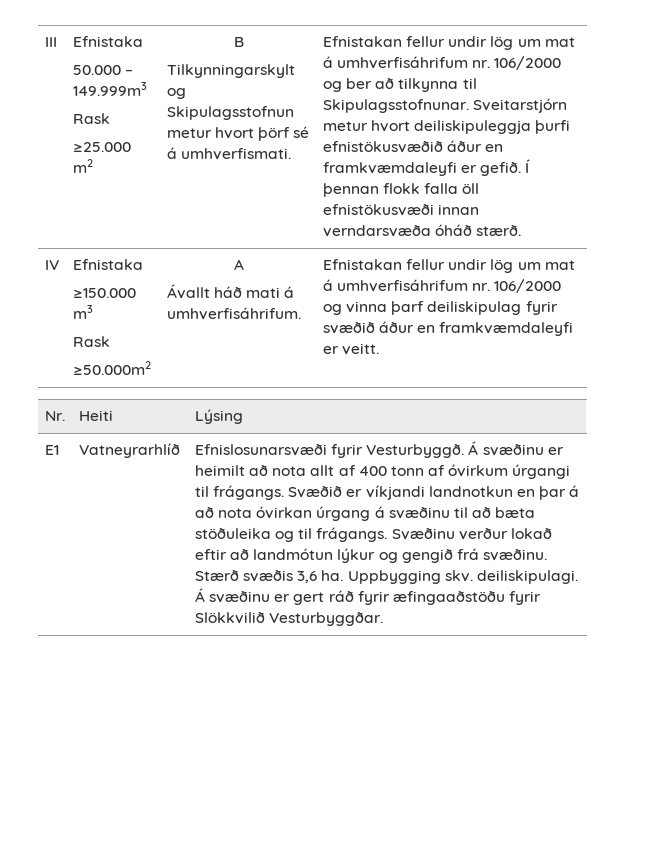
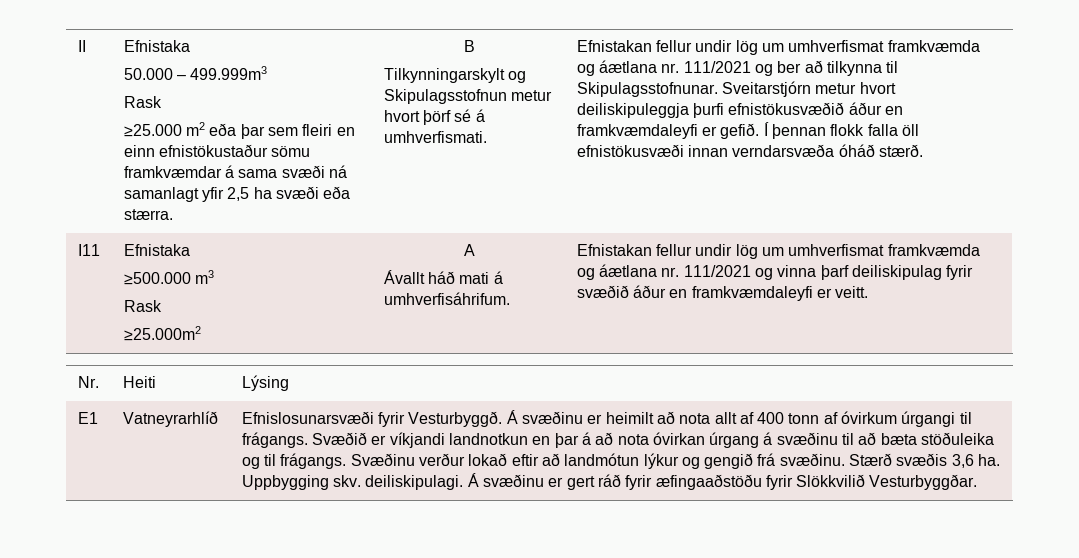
[44,37,57,47] III -> [77,40,86,52] II
[72,82,147,96] 149.999m3 -> [190,66,268,80] 499.999m3
(93, 166) none -> [209,123,355,139] [123,144,311,157] [123,165,347,178] [123,186,351,202] [123,209,173,220] eða þar sem fleiri en einn efnistökustaður sömu framkvæmdar á sama svæði ná samanlagt yfir 2,5 ha svæði eða stærra.
[544,37,575,47] [322,56,562,70] mat á umhverfisáhrifum nr. 106/2000 -> [788,40,980,52] [576,60,751,76] umhverfismat framkvæmda og áætlana nr. 111/2021
[44,260,59,270] [72,259,143,270] [72,288,136,298] IV | Efnistaka // ≥150.000 -> [77,244,100,256] [123,244,190,256] [123,272,191,285] I11 | Efnistaka // ≥500.000
[72,361,151,375] ≥50.000m2 -> [123,326,201,341] ≥25.000m2
[544,260,575,270] [322,279,562,293] mat á umhverfisáhrifum nr. 106/2000 -> [788,244,980,256] [576,264,751,280] umhverfismat framkvæmda og áætlana nr. 111/2021

